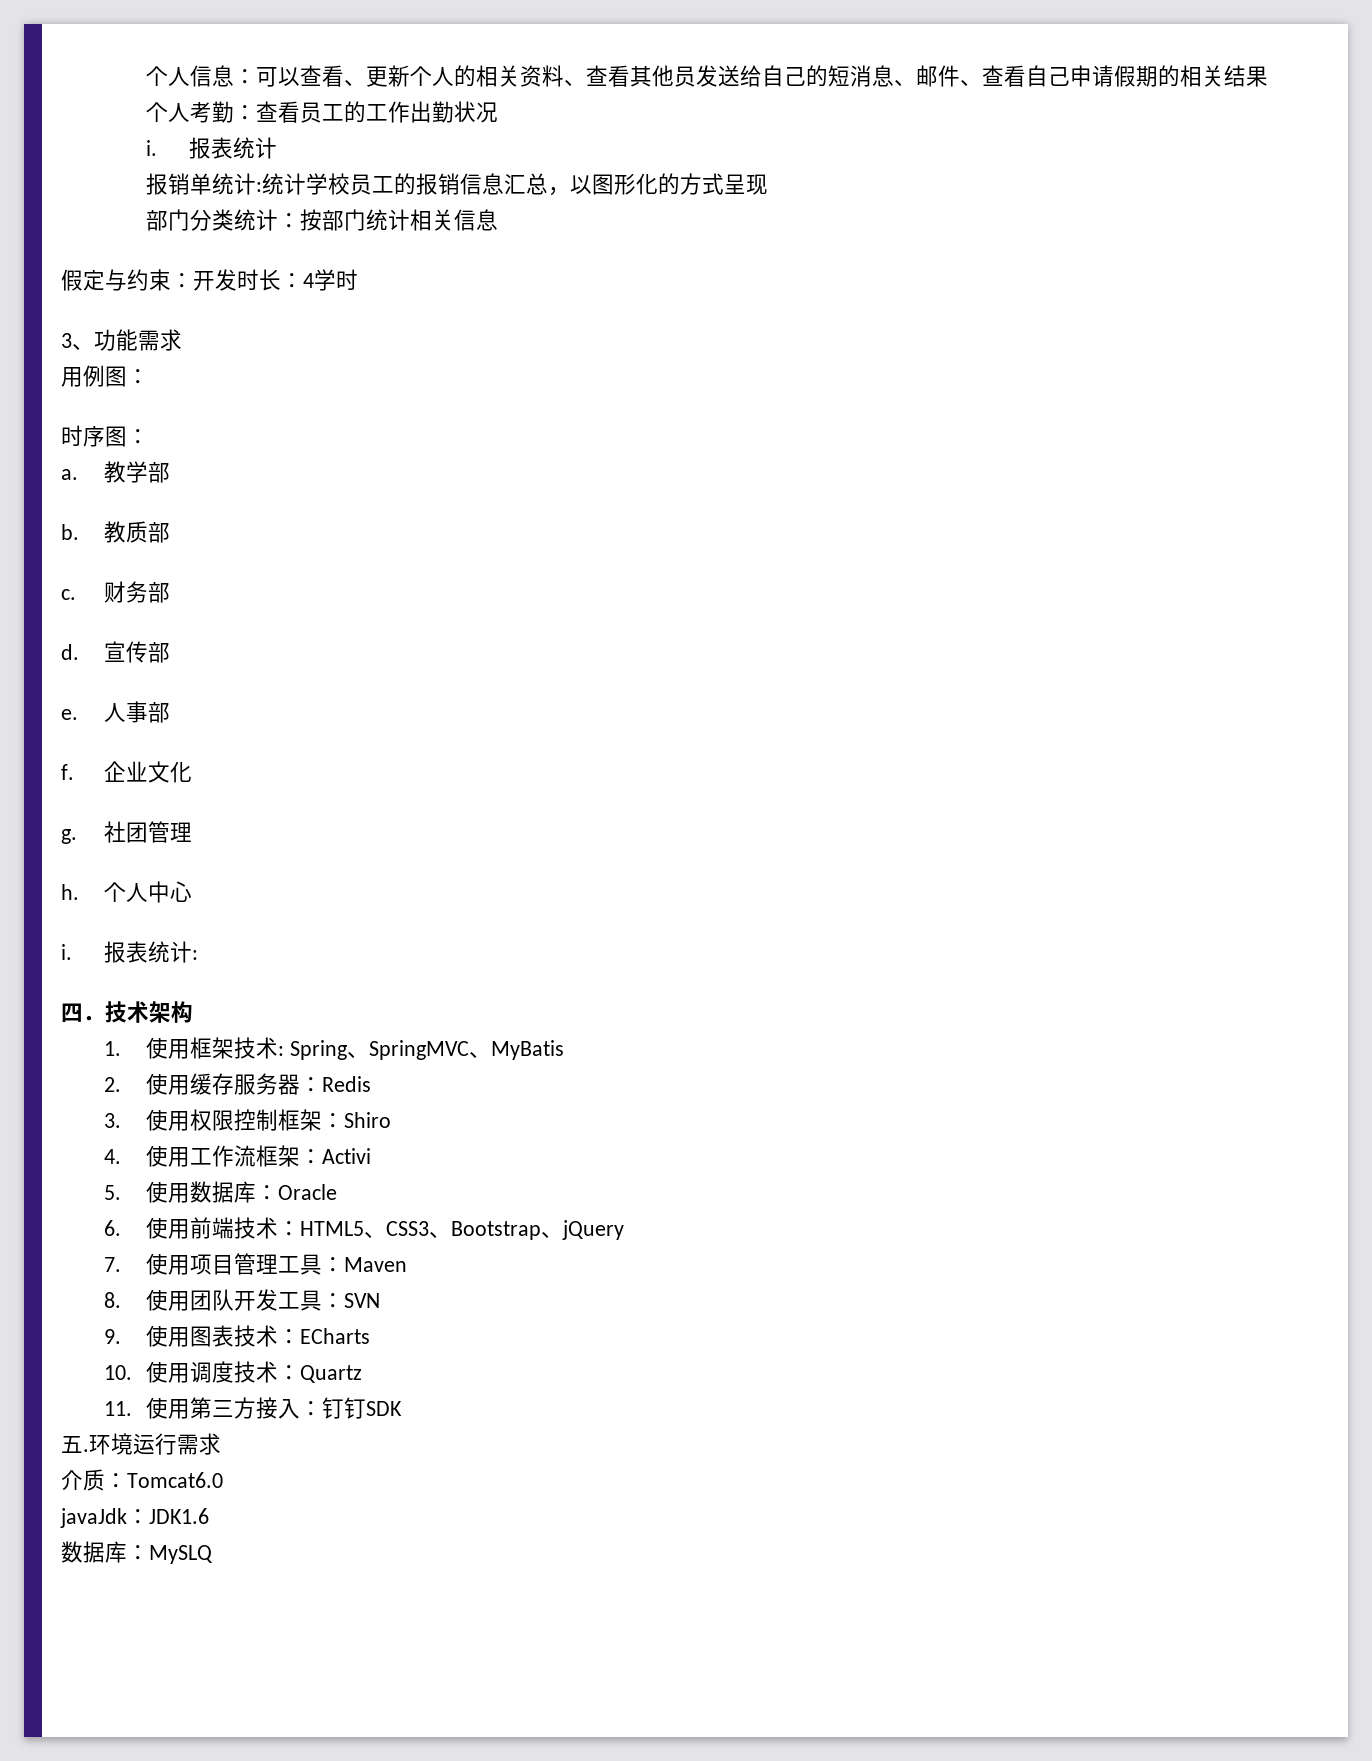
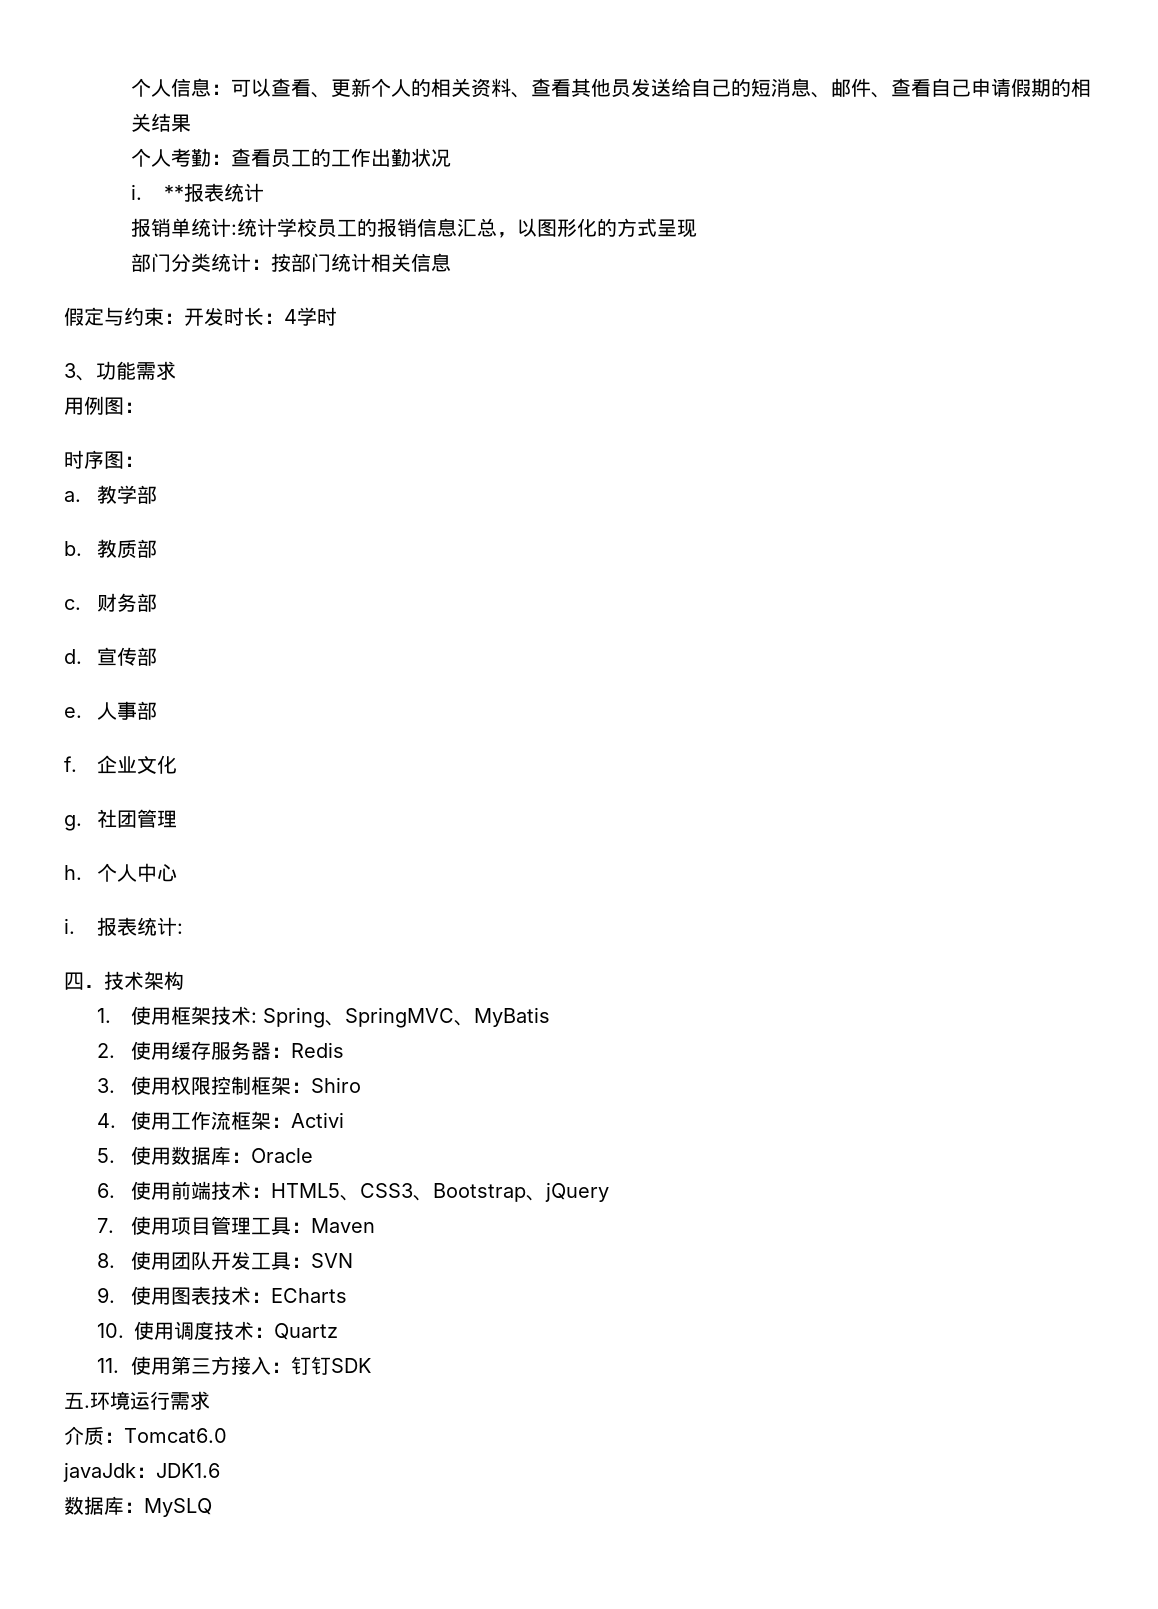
(158, 148) none -> [164,185,185,200] **

